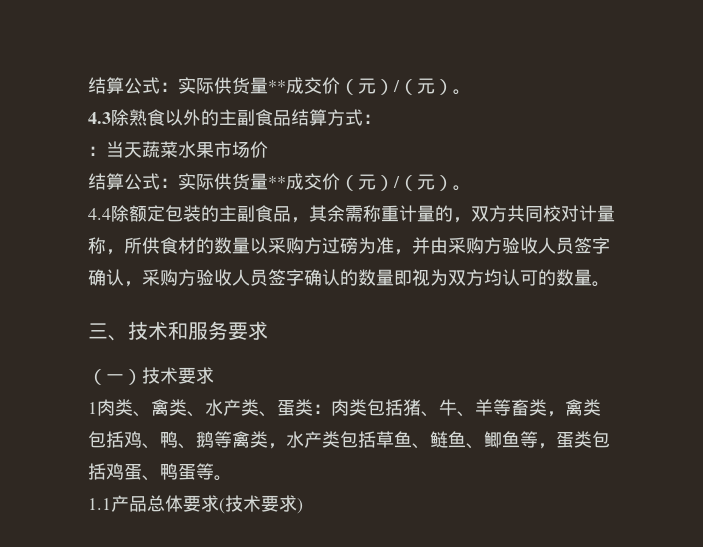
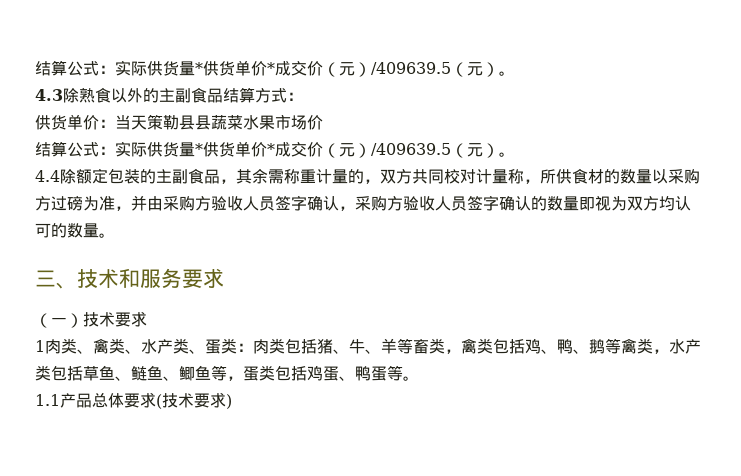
[88,77,400,95] 结算公式：实际供货量**成交价（元）/ -> [35,60,451,77] 结算公式：实际供货量*供货单价*成交价（元）/409639.5
[88,141,142,158] ：当天 -> [35,114,211,130] 供货单价：当天策勒县县
[268,173,400,191] **成交价（元）/ -> [195,141,451,158] *供货单价*成交价（元）/409639.5

